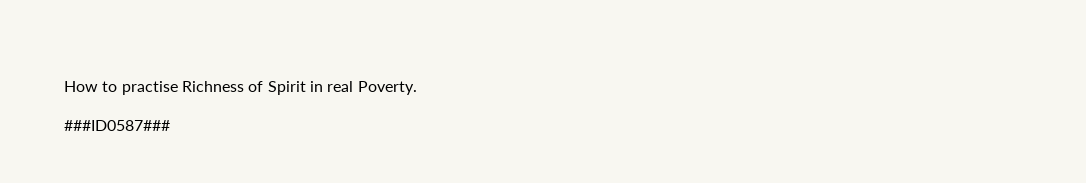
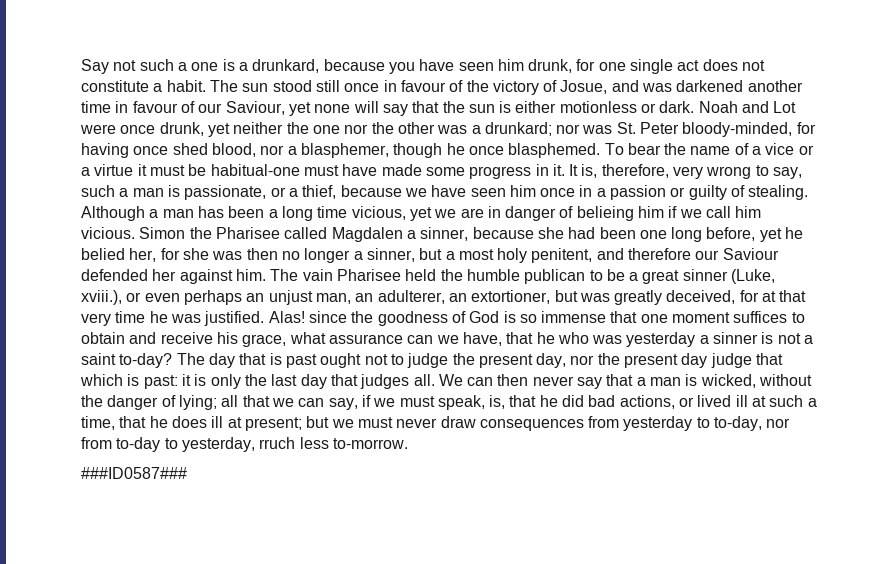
[64,81,417,95] How to practise Richness of Spirit in real Poverty. -> [81,59,766,74] [81,80,803,95] [81,101,797,116] [80,122,816,137] [81,143,814,158] [81,164,803,179] [81,185,809,200] [81,206,762,221] [81,227,804,242] [81,248,779,263] [81,269,776,284] [81,290,807,305] [81,311,805,326] [81,332,814,347] [81,353,784,368] [80,374,813,389] [81,395,817,410] [81,416,791,431] [81,437,408,452] Say not such a one is a drunkard, because you have seen him drunk, for one single act does not constitute a habit. The sun stood still once in favour of the victory of Josue, and was darkened another time in favour of our Saviour, yet none will say that the sun is either motionless or dark. Noah and Lot were once drunk, yet neither the one nor the other was a drunkard; nor was St. Peter bloody-minded, for having once shed blood, nor a blasphemer, though he once blasphemed. To bear the name of a vice or a virtue it must be habitual-one must have made some progress in it. It is, therefore, very wrong to say, such a man is passionate, or a thief, because we have seen him once in a passion or guilty of stealing. Although a man has been a long time vicious, yet we are in danger of belieing him if we call him vicious. Simon the Pharisee called Magdalen a sinner, because she had been one long before, yet he belied her, for she was then no longer a sinner, but a most holy penitent, and therefore our Saviour defended her against him. The vain Pharisee held the humble publican to be a great sinner (Luke, xviii.), or even perhaps an unjust man, an adulterer, an extortioner, but was greatly deceived, for at that very time he was justified. Alas! since the goodness of God is so immense that one moment suffices to obtain and receive his grace, what assurance can we have, that he who was yesterday a sinner is not a saint to-day? The day that is past ought not to judge the present day, nor the present day judge that which is past: it is only the last day that judges all. We can then never say that a man is wicked, without the danger of lying; all that we can say, if we must speak, is, that he did bad actions, or lived ill at such a time, that he does ill at present; but we must never draw consequences from yesterday to to-day, nor from to-day to yesterday, rruch less to-morrow.

